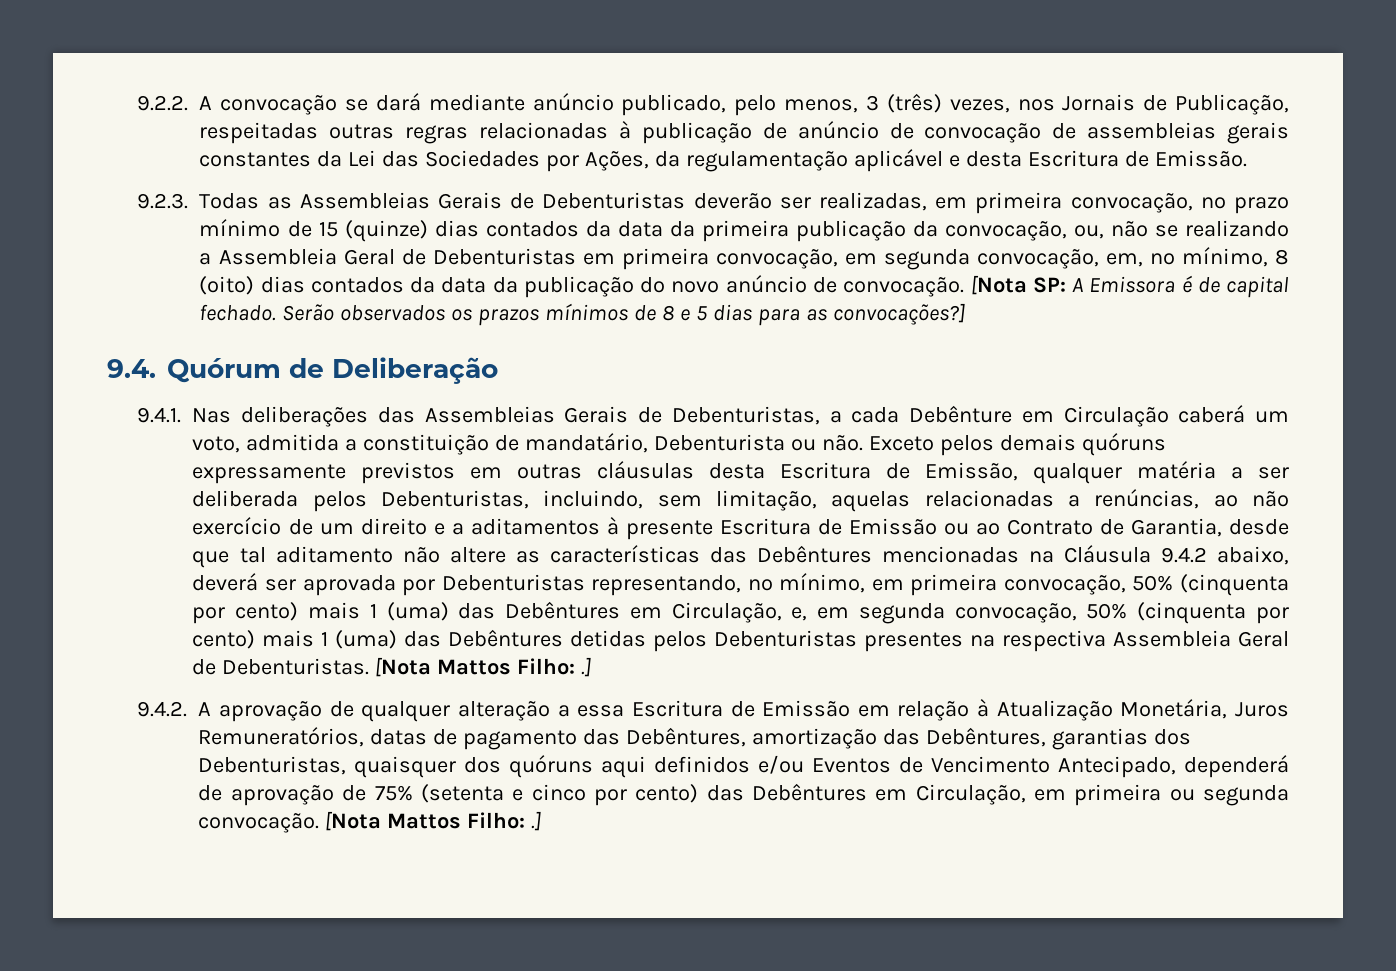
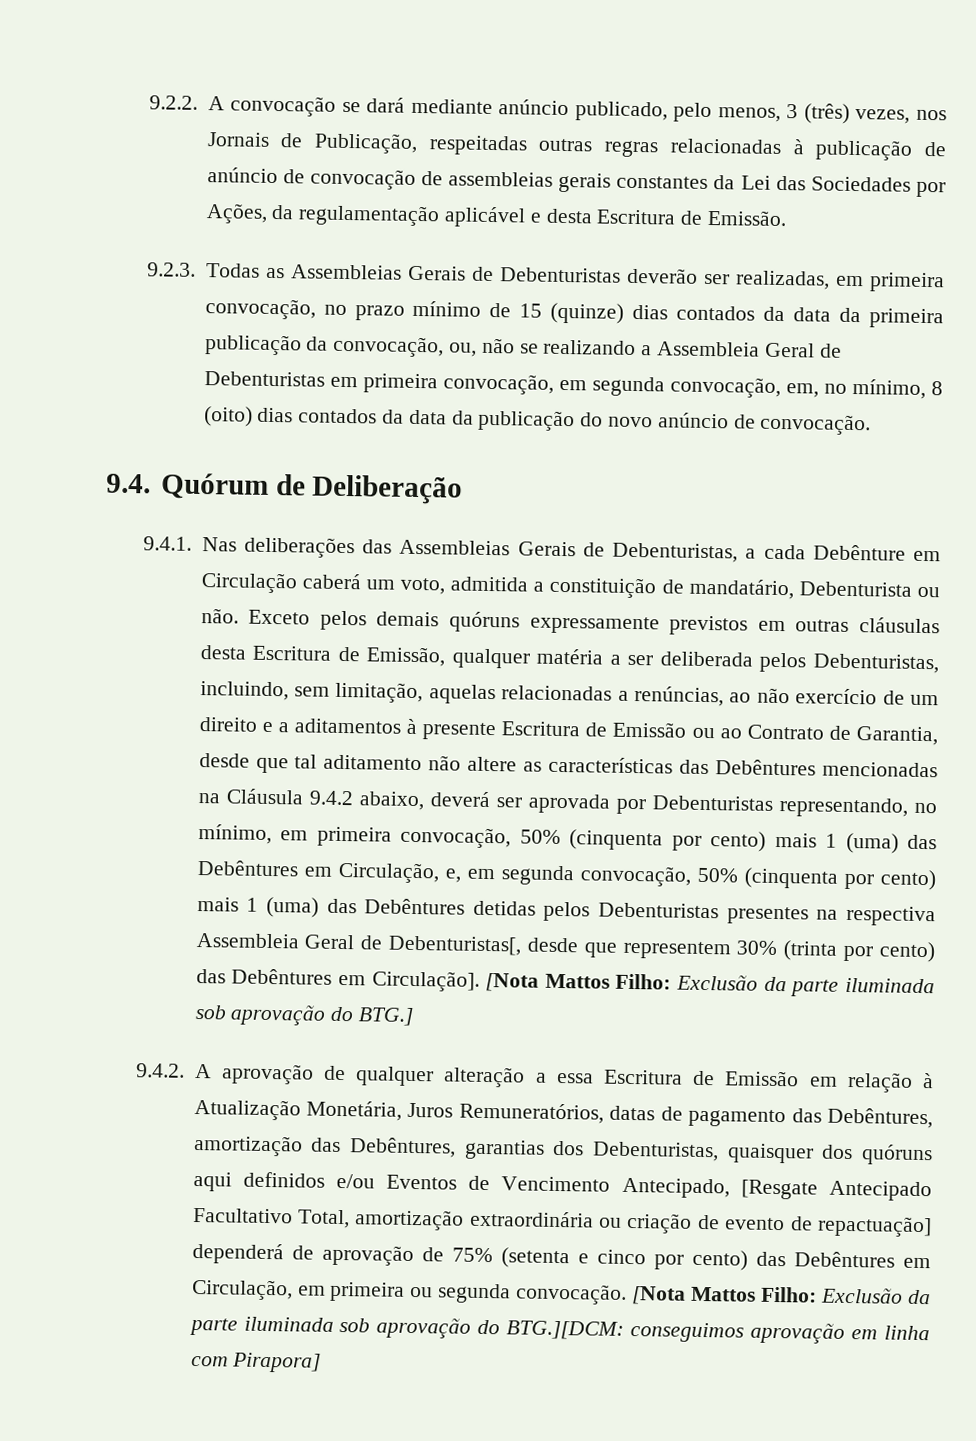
[970,275,1290,298] [199,303,965,326] [Nota SP: A Emissora é de capital fechado. Serão observados os prazos mínimos de 8 e 5 dias para as convocações?] -> (872, 424) none
[222,657,592,677] Debenturistas. [Nota Mattos Filho: .] -> [388,935,936,963] [195,968,935,997] [194,1004,415,1027] Debenturistas[, desde que representem 30% (trinta por cento) das Debêntures em Circulação]. [Nota Mattos Filho: Exclusão da parte iluminada sob aprovação do BTG.]
(1177, 767) none -> [740,1179,933,1202] [192,1207,933,1238] [Resgate Antecipado Facultativo Total, amortização extraordinária ou criação de evento de repactuação]
[531,811,542,831] .] -> [821,1287,931,1305] [188,1316,931,1344] [190,1352,322,1373] Exclusão da parte iluminada sob aprovação do BTG.][DCM: conseguimos aprovação em linha com Pirapora]

